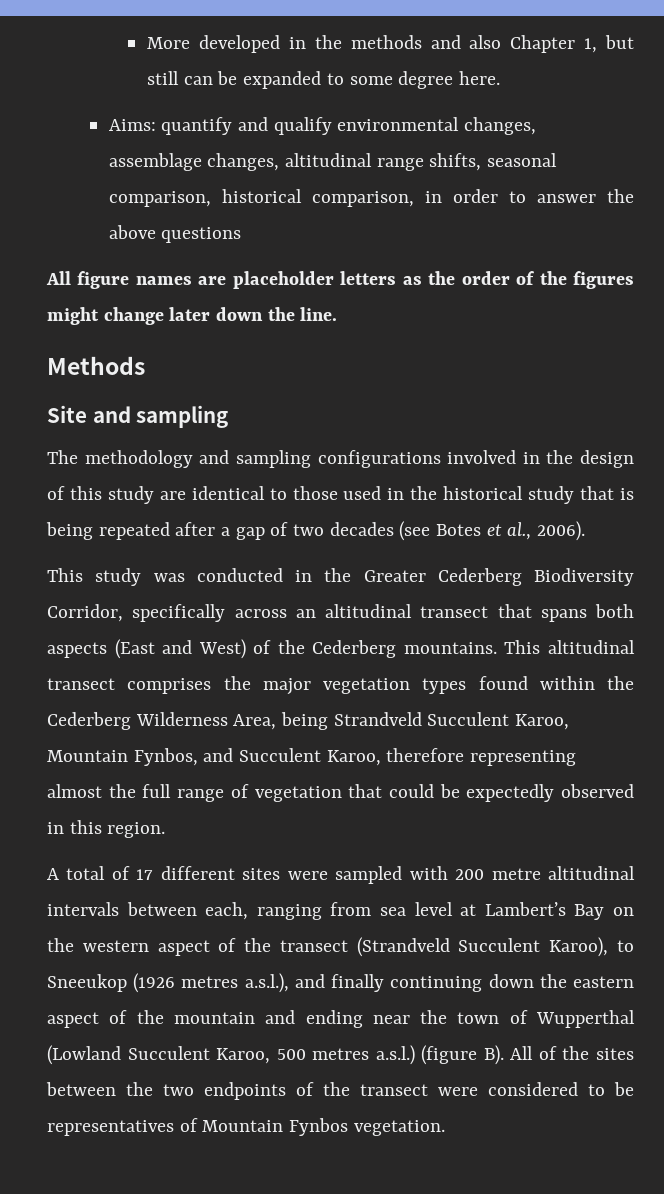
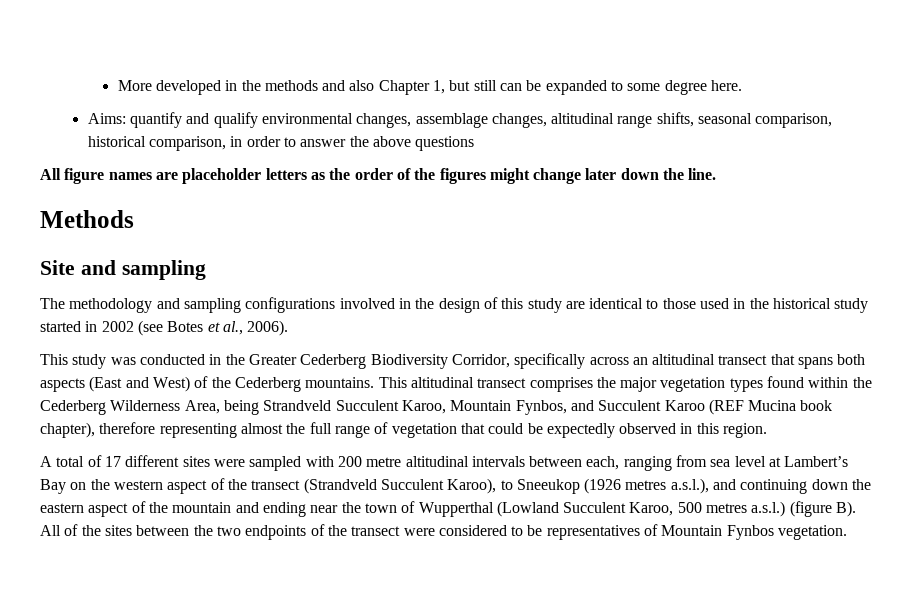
[580,486,634,500] [46,522,394,540] that is being repeated after a gap of two decades -> [40,321,134,332] started in 2002
[326,750,381,766] Karoo, -> [664,399,833,415] [40,422,95,438] Karoo (REF Mucina book chapter),
[331,974,385,992] finally -> (737, 484) none

